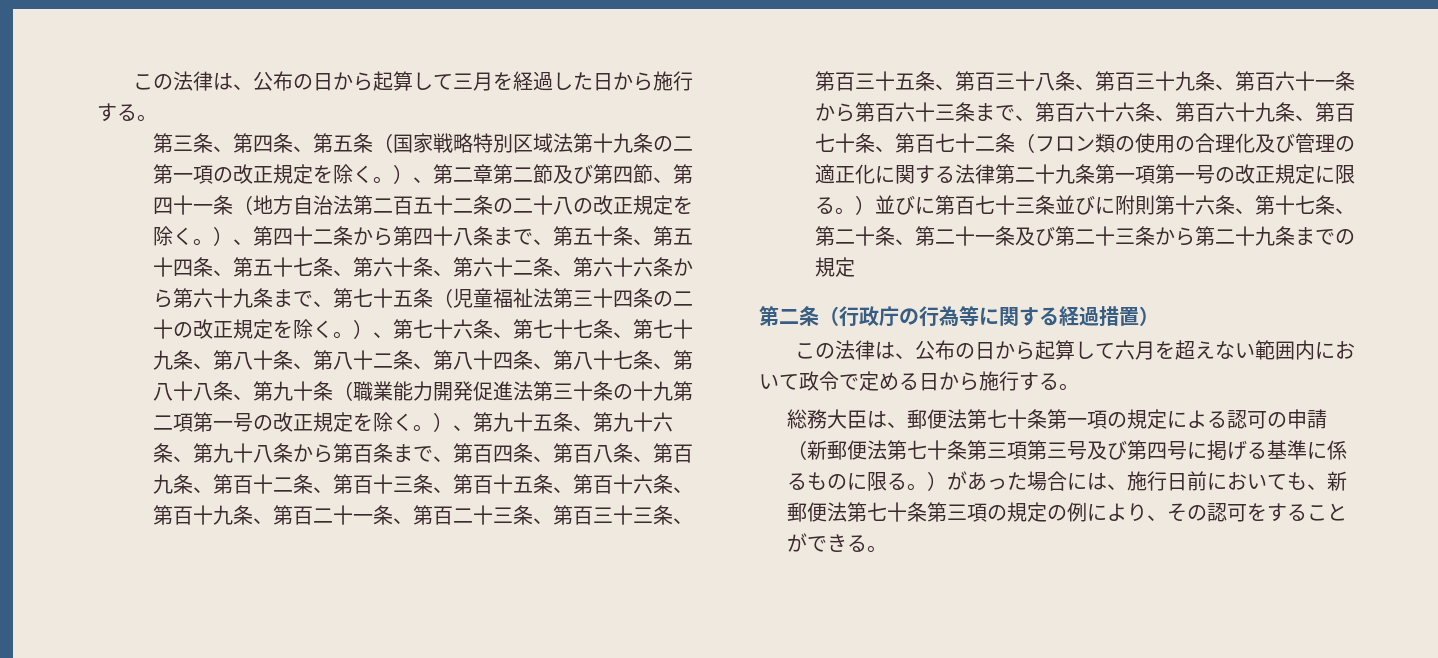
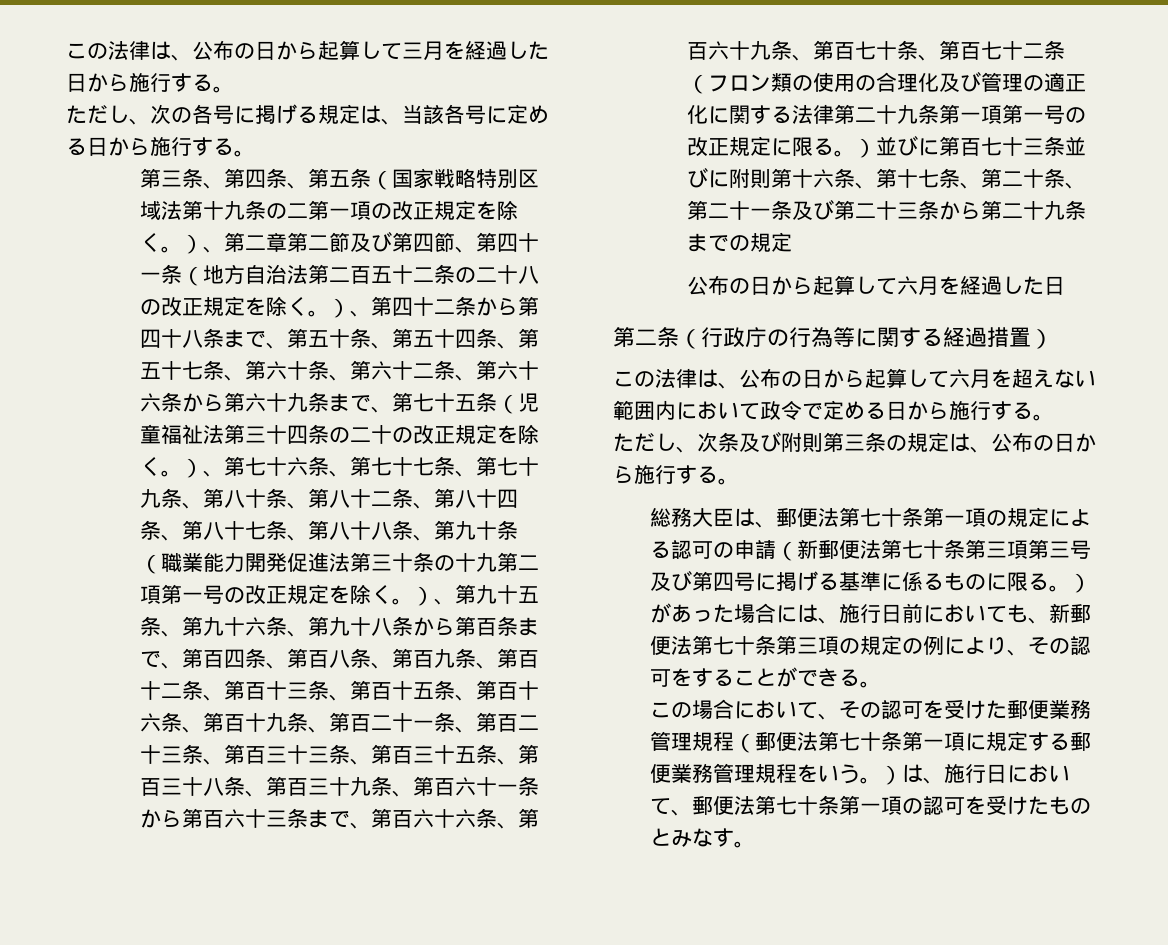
(157, 118) none -> [66,104,549,125] [66,137,255,157] // ただし、次の各号に掲げる規定は、当該各号に定める日から施行する。
(855, 267) none -> [686,275,1065,296] // 公布の日から起算して六月を経過した日
(1079, 387) none -> [613,432,1096,453] [613,465,739,485] // ただし、次条及び附則第三条の規定は、公布の日から施行する。
(887, 549) none -> [649,699,1091,720] [649,731,1091,753] [649,763,1070,785] [649,795,1091,816] [649,828,755,848] // この場合において、その認可を受けた郵便業務管理規程（郵便法第七十条第一項に規定する郵便業務管理規程をいう。）は、施行日において、郵便法第七十条第一項の認可を受けたものとみなす。

